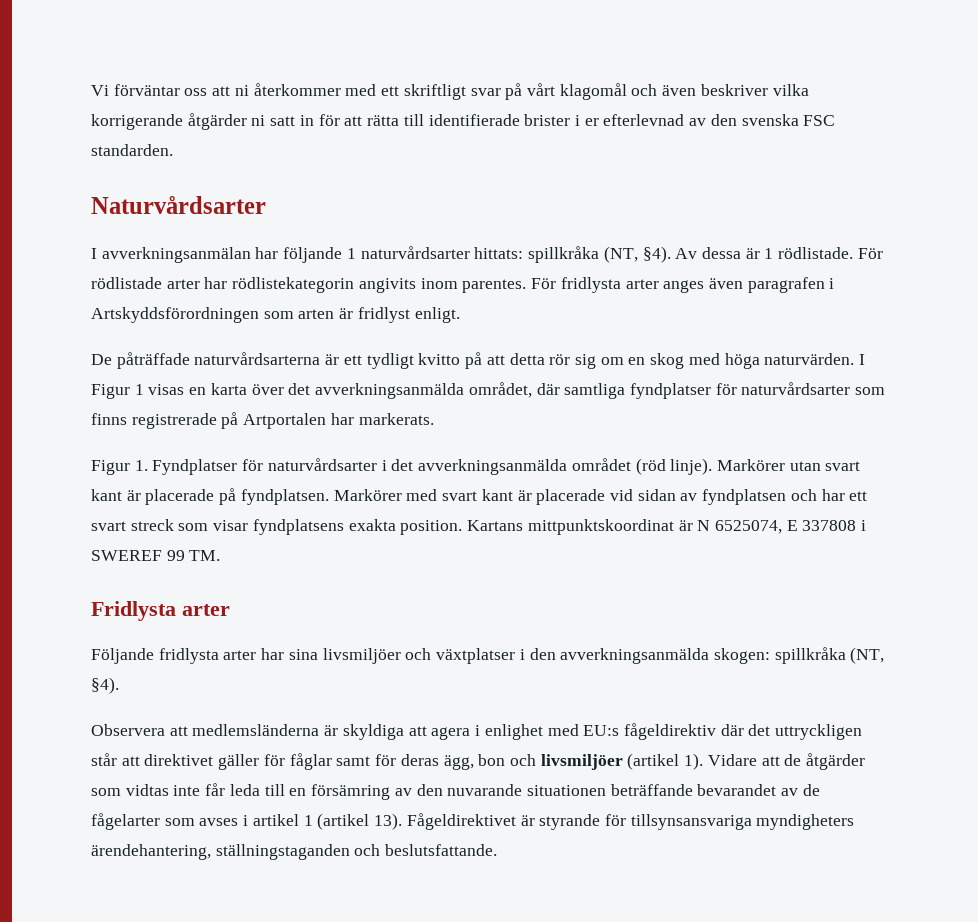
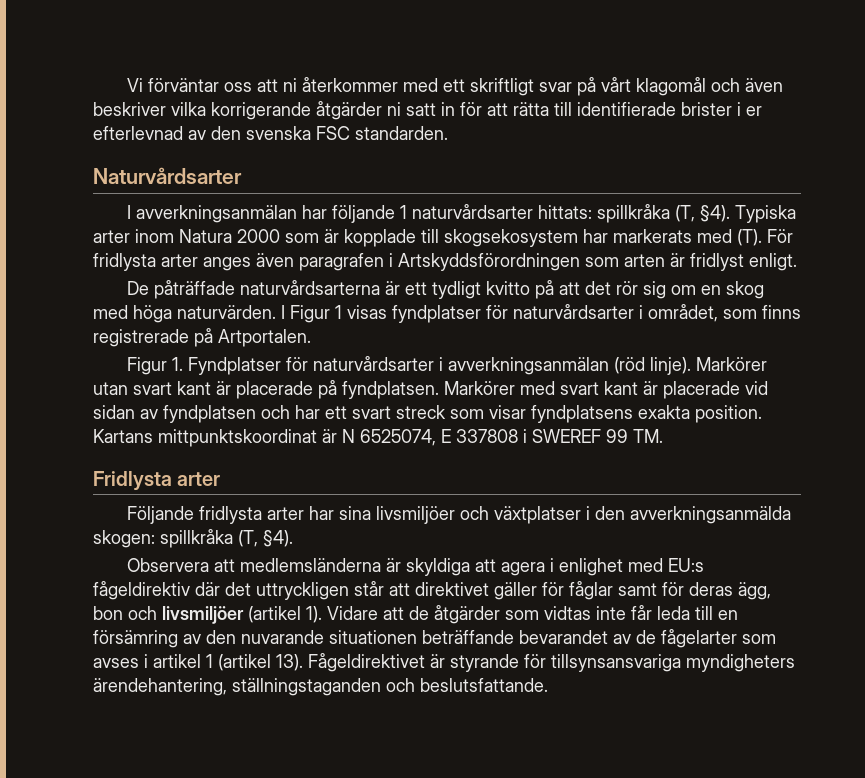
[603,246,883,263] [91,277,527,293] (NT, §4). Av dessa är 1 rödlistade. För rödlistade arter har rödlistekategorin angivits inom parentes. -> [674,205,796,223] [93,229,762,247] (T, §4). Typiska arter inom Natura 2000 som är kopplade till skogsekosystem har markerats med (T).
[509,353,545,365] detta -> [584,281,611,295] det
[189,382,626,399] en karta över det avverkningsanmälda området, där samtliga -> (387, 312) none
(851, 388) none -> [639,304,718,322] i området,
[243,413,434,429] Artportalen har markerats. -> [218,329,311,347] Artportalen.
[391,458,631,475] det avverkningsanmälda området -> [447,357,609,375] avverkningsanmälan
[850,647,885,664] (NT, -> [238,530,258,547] (T,

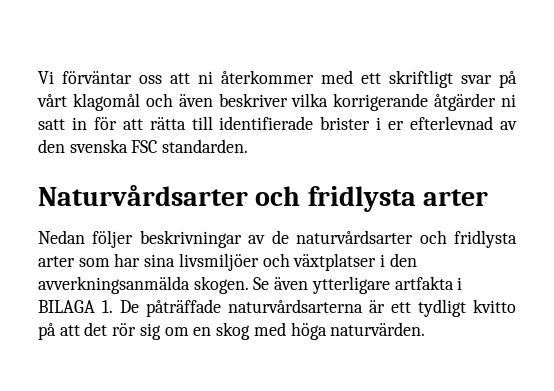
[126,204,796,223] [93,229,793,247] [93,253,797,271] // I avverkningsanmälan har följande 1 naturvårdsarter hittats: spillkråka (T, §4). Typiska arter inom Natura 2000 som är kopplade till skogsekosystem har markerats med (T). För fridlysta arter anges även paragrafen i Artskyddsförordningen som arten är fridlyst enligt. // -> [255,186,489,212] [38,230,517,248] [38,253,417,271] [38,276,463,294] [38,300,113,313] och fridlysta arter // Nedan följer beskrivningar av de naturvårdsarter och fridlysta arter som har sina livsmiljöer och växtplatser i den avverkningsanmälda skogen. Se även ytterligare artfakta i BILAGA 1.
[281,304,801,323] [93,328,311,347] [126,356,767,375] [93,380,768,399] [93,405,762,423] [93,429,663,447] [93,471,221,491] [126,506,791,524] [93,529,293,548] [126,558,704,576] [93,581,771,600] [93,605,738,624] [93,629,776,648] [93,653,795,672] [93,678,548,696] I Figur 1 visas fyndplatser för naturvårdsarter i området, som finns registrerade på Artportalen. // Figur 1. Fyndplatser för naturvårdsarter i avverkningsanmälan (röd linje). Markörer utan svart kant är placerade på fyndplatsen. Markörer med svart kant är placerade vid sidan av fyndplatsen och har ett svart streck som visar fyndplatsens exakta position. Kartans mittpunktskoordinat är N 6525074, E 337808 i SWEREF 99 TM. // Fridlysta arter // Följande fridlysta arter har sina livsmiljöer och växtplatser i den avverkningsanmälda skogen: spillkråka (T, §4). // Observera att medlemsländerna är skyldiga att agera i enlighet med EU:s fågeldirektiv där det uttryckligen står att direktivet gäller för fåglar samt för deras ägg, bon och livsmiljöer (artikel 1). Vidare att de åtgärder som vidtas inte får leda till en försämring av den nuvarande situationen beträffande bevarandet av de fågelarter som avses i artikel 1 (artikel 13). Fågeldirektivet är styrande för tillsynsansvariga myndigheters ärendehantering, ställningstaganden och beslutsfattande. -> (426, 329) none

